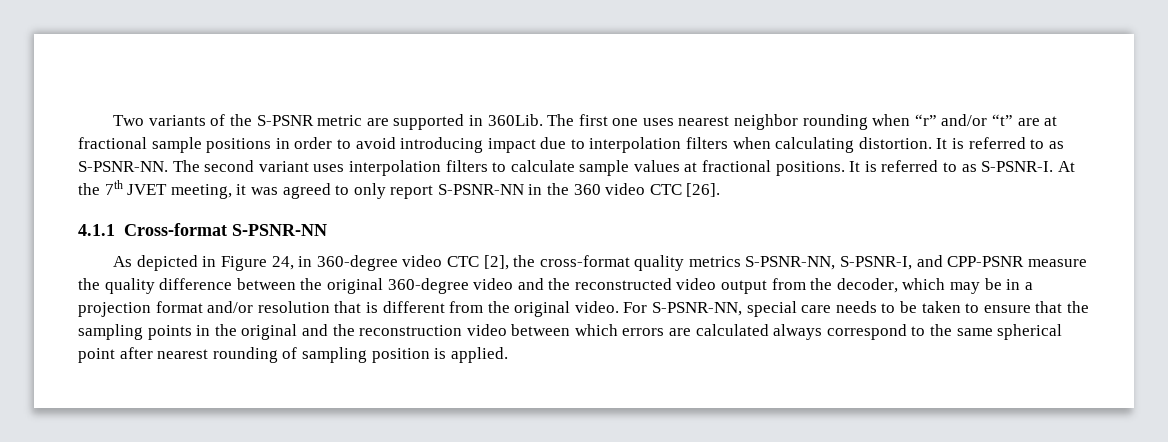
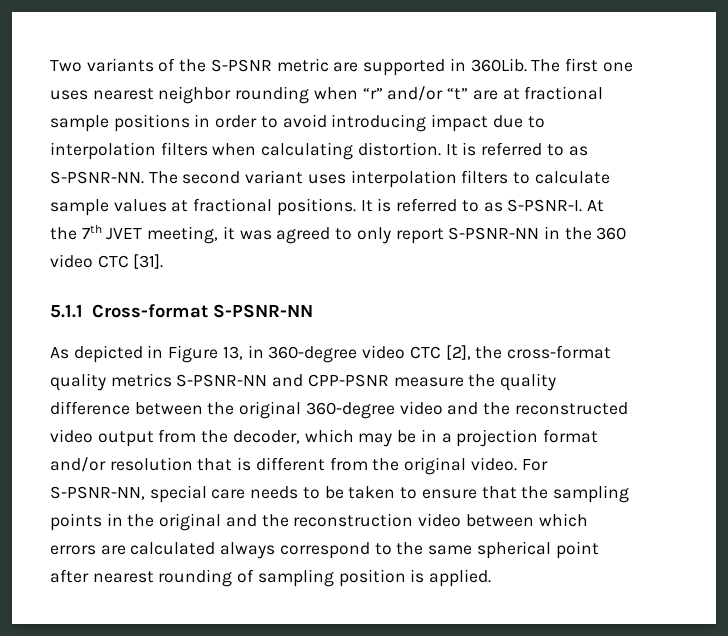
[686,183,721,197] [78,224,115,236] [26]. // 4.1.1 -> [133,254,164,269] [50,304,83,318] [31]. // 5.1.1
[271,256,294,270] 24, -> [222,346,243,360] 13,
[745,256,913,270] S-PSNR-NN, S-PSNR-I, -> [176,374,268,387] S-PSNR-NN

